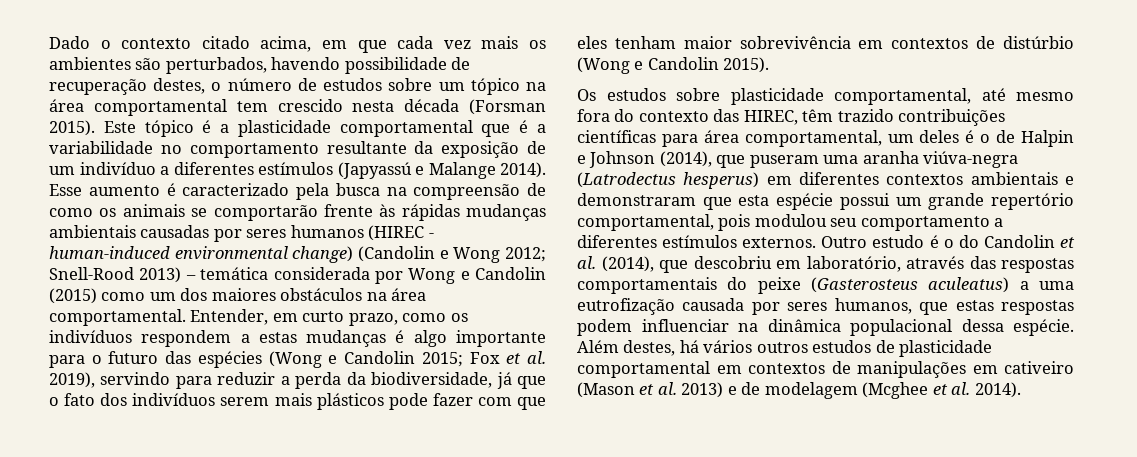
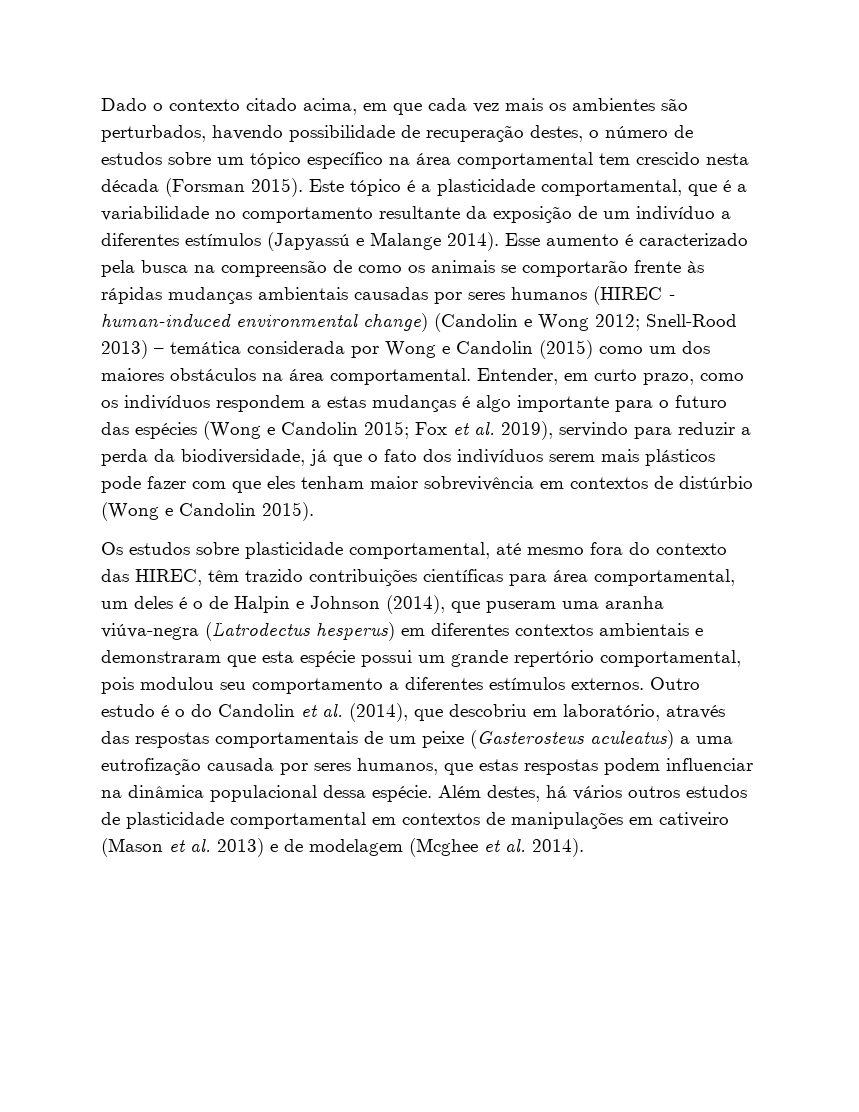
(520, 86) none -> [307,152,383,169] específico
[339,120,473,137] comportamental -> [541,179,682,196] comportamental,
[727,277,748,290] do -> [364,731,416,744] de um

